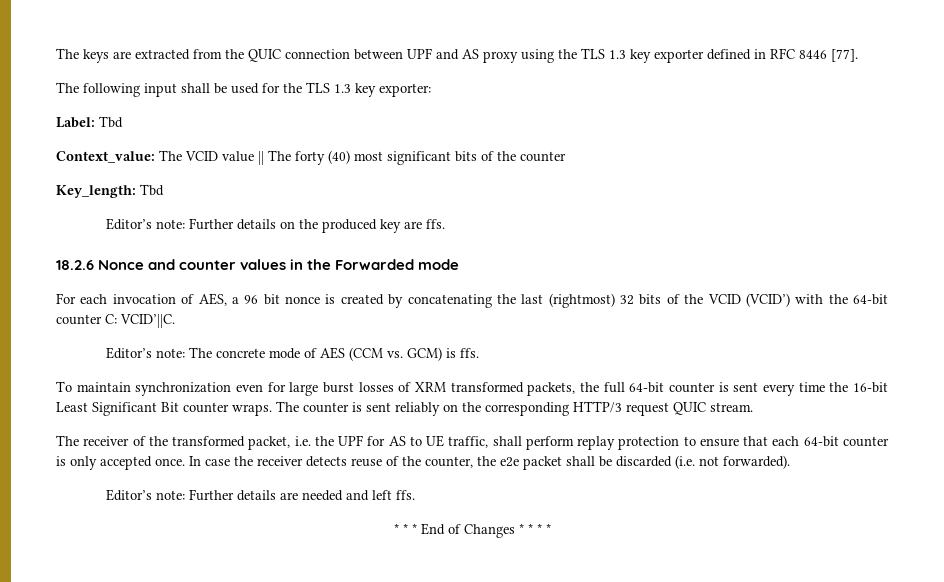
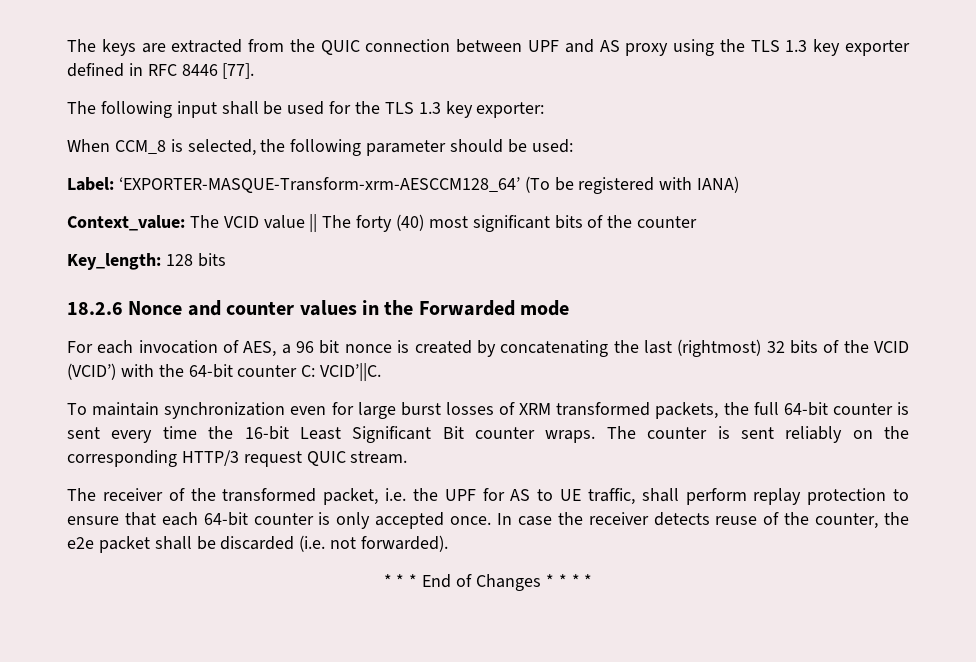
[56,116,123,128] Label: Tbd -> [67,139,573,156] [67,176,740,194] When CCM_8 is selected, the following parameter should be used: // Label: ‘EXPORTER-MASQUE-Transform-xrm-AESCCM128_64’ (To be registered with IANA)
[140,184,164,196] [105,218,445,233] Tbd // Editor’s note: Further details on the produced key are ffs. -> [165,253,226,267] 128 bits
[105,347,479,361] // Editor’s note: The concrete mode of AES (CCM vs. GCM) is ffs. -> (382, 372) none
[105,489,415,501] // Editor’s note: Further details are needed and left ffs. -> (449, 543) none

